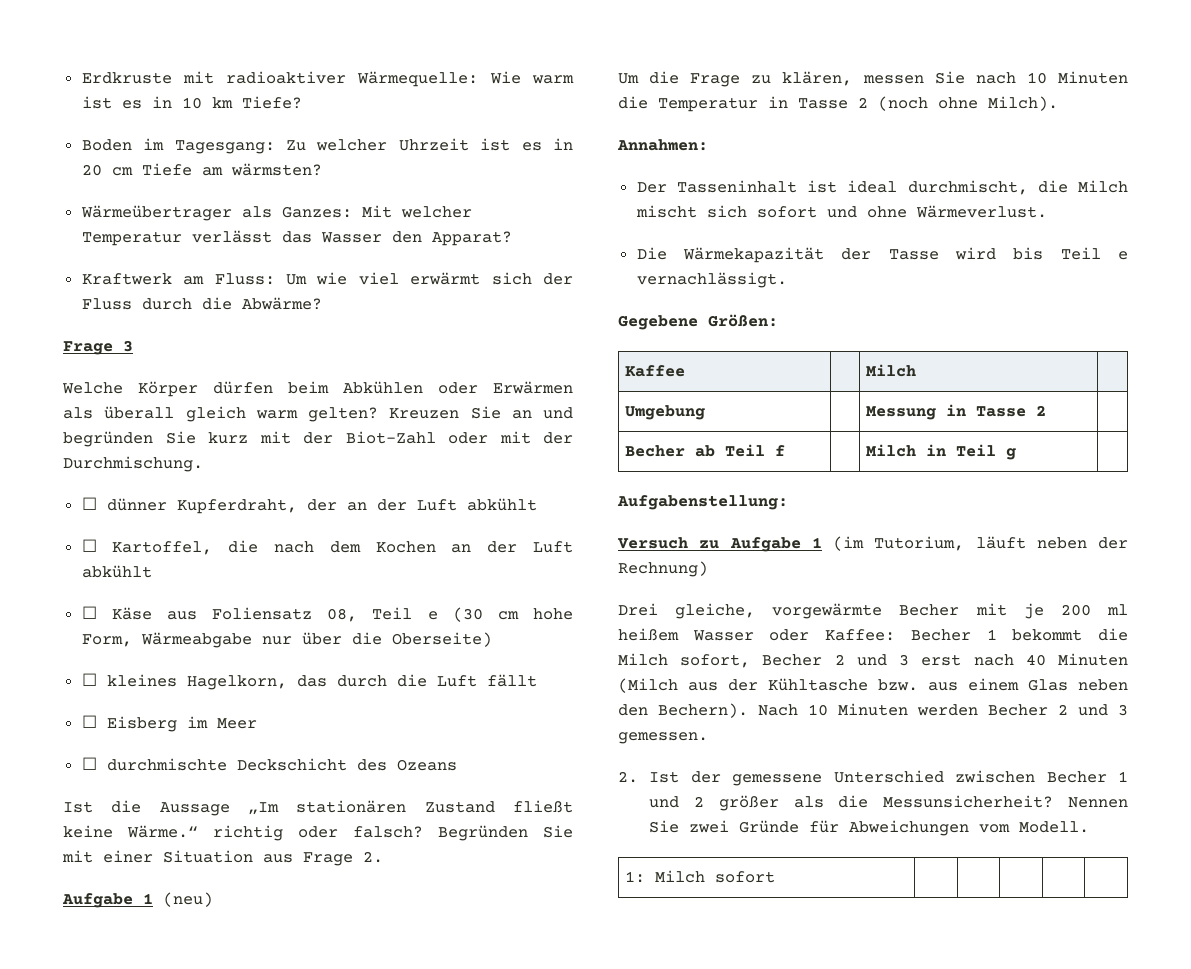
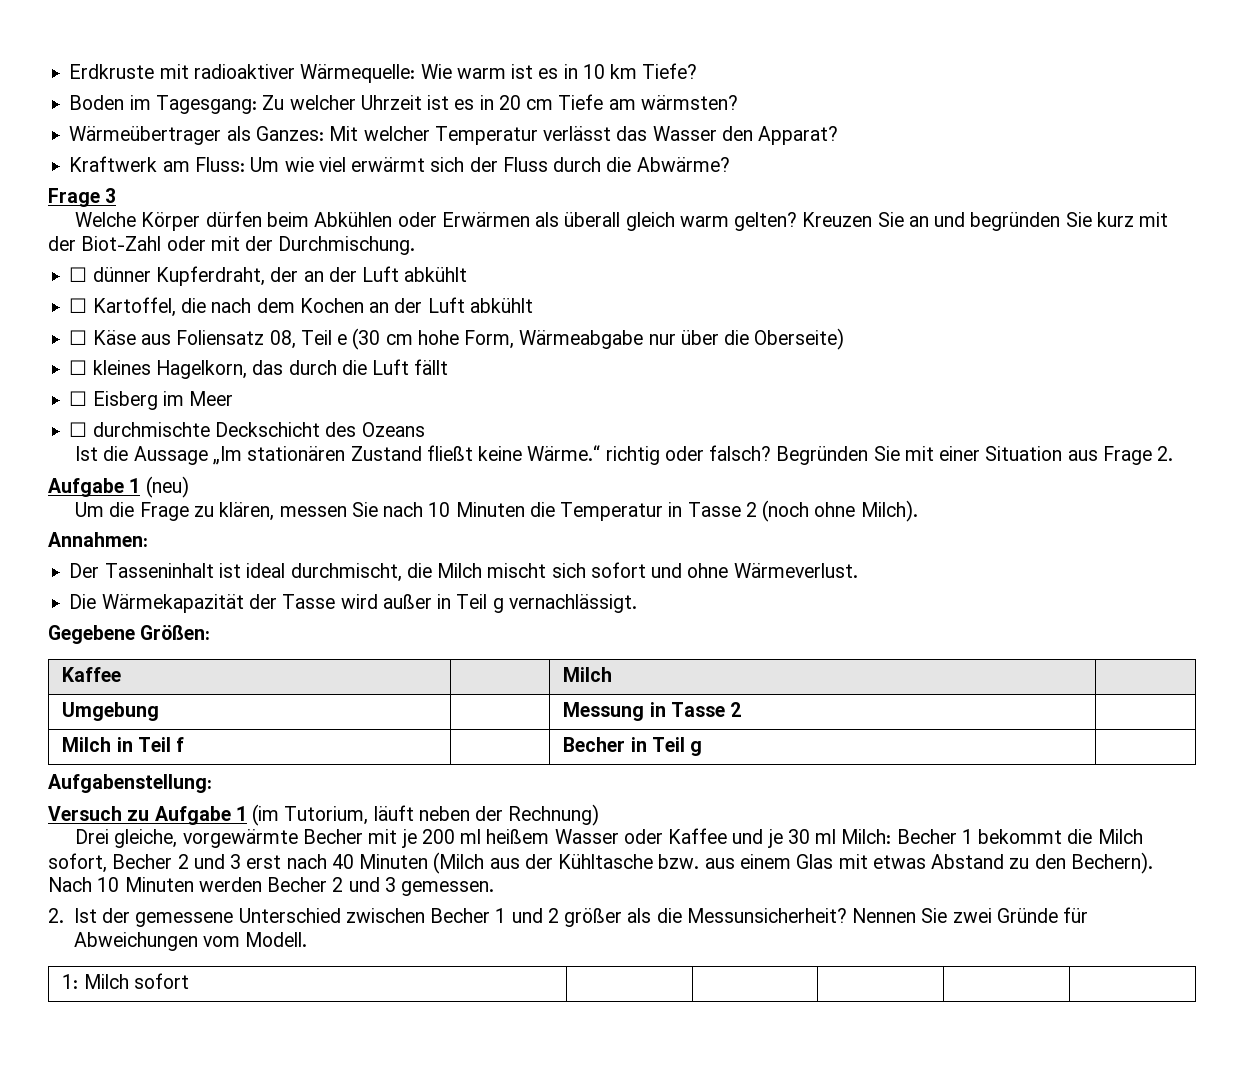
[1013,247,1128,260] bis Teil e -> [382,594,504,613] außer in Teil g
[624,445,715,457] Becher ab -> [62,737,133,752] Milch in
[865,444,916,457] Milch -> [563,737,626,752] Becher
[825,629,896,641] Kaffee: -> [668,828,892,848] Kaffee und je 30 ml Milch:
[1078,679,1128,691] neben -> [838,854,1030,869] mit etwas Abstand zu

